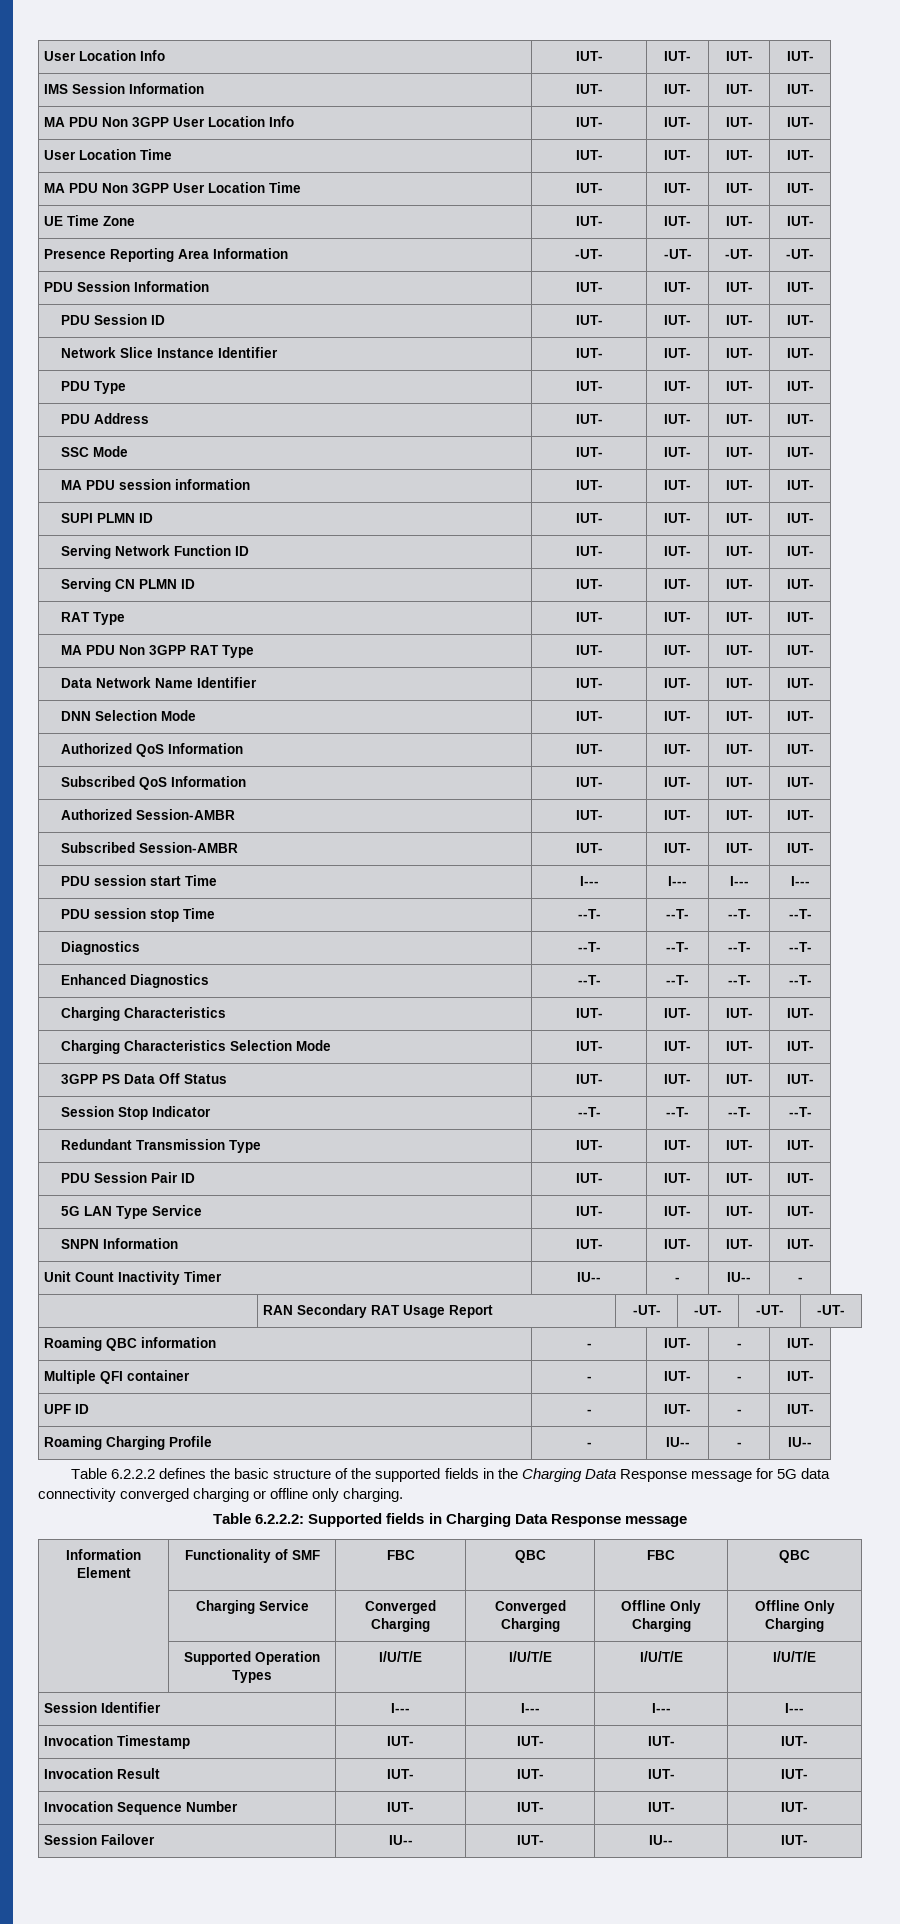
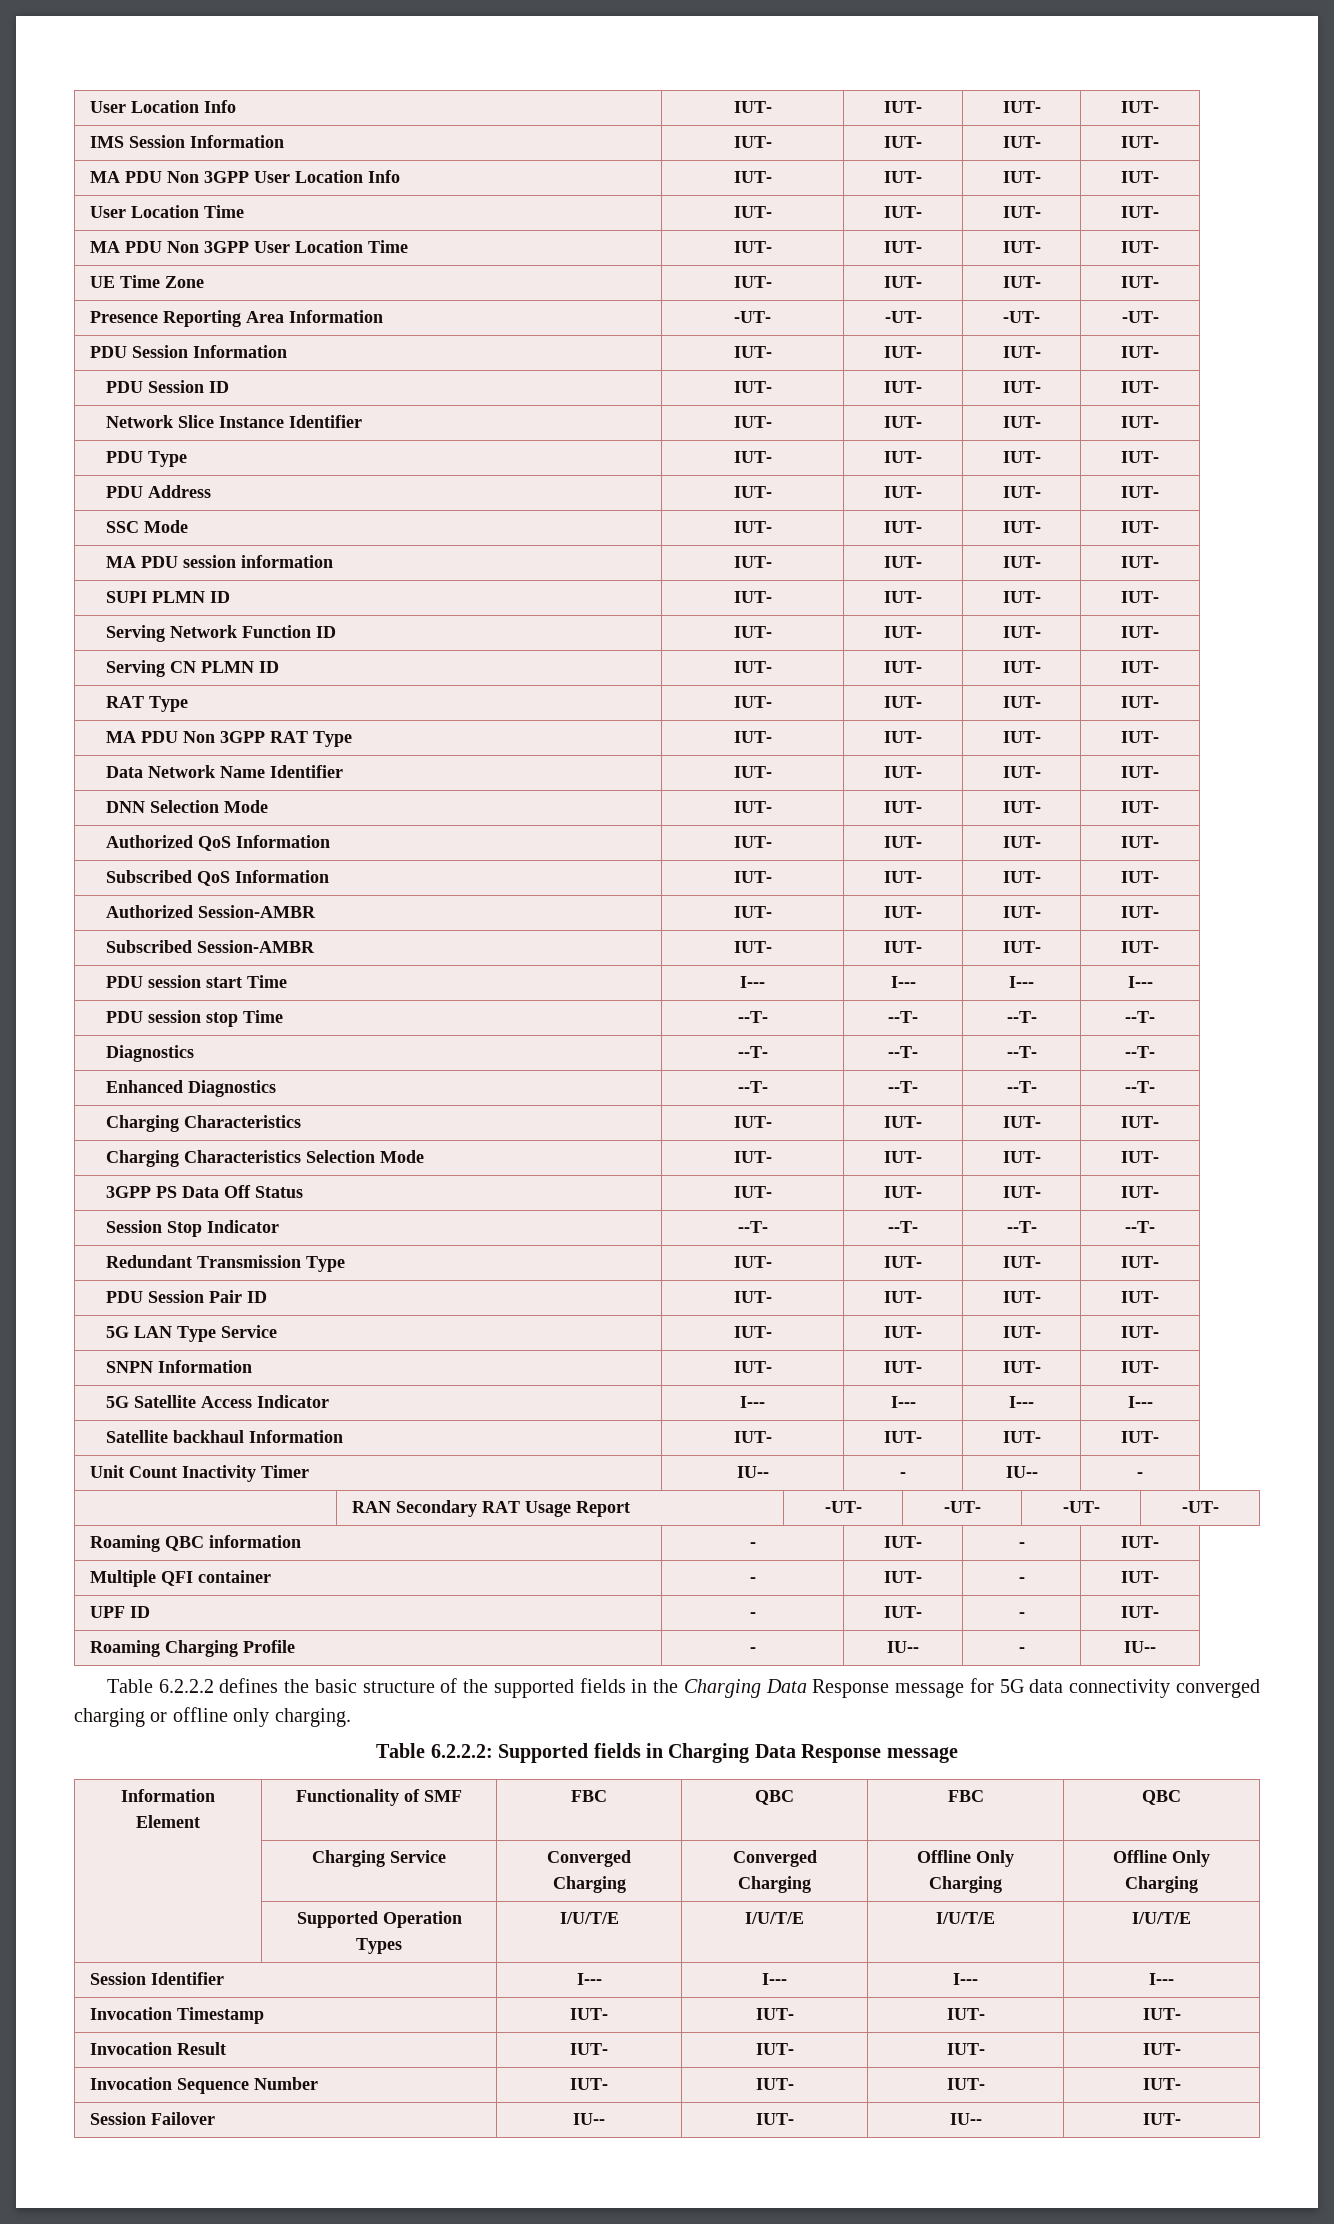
(814, 1244) none -> [106,1395,330,1408] [740,1396,765,1408] [890,1396,916,1408] [1009,1396,1034,1408] [1127,1396,1153,1408] [106,1430,344,1443] [733,1431,772,1443] [884,1431,922,1443] [1002,1431,1041,1443] [1121,1431,1159,1443] // 5G Satellite Access Indicator | I--- | I--- | I--- | I--- // Satellite backhaul Information | IUT- | IUT- | IUT- | IUT-

